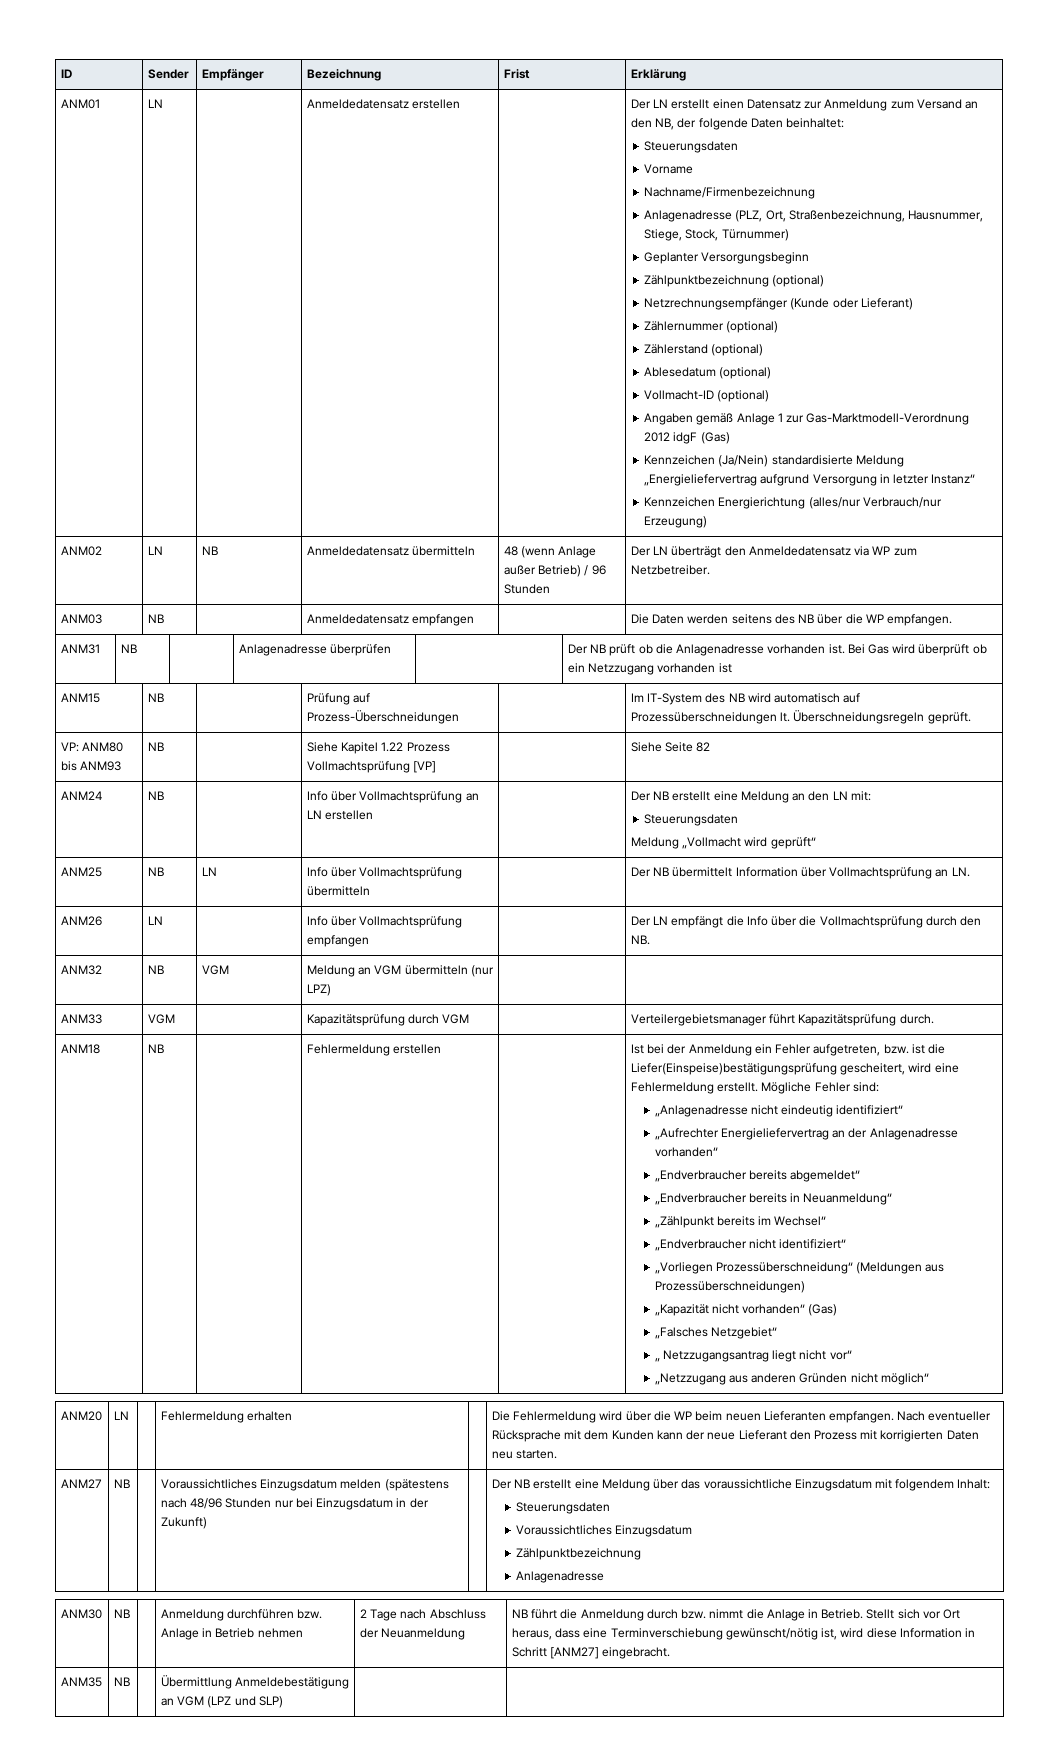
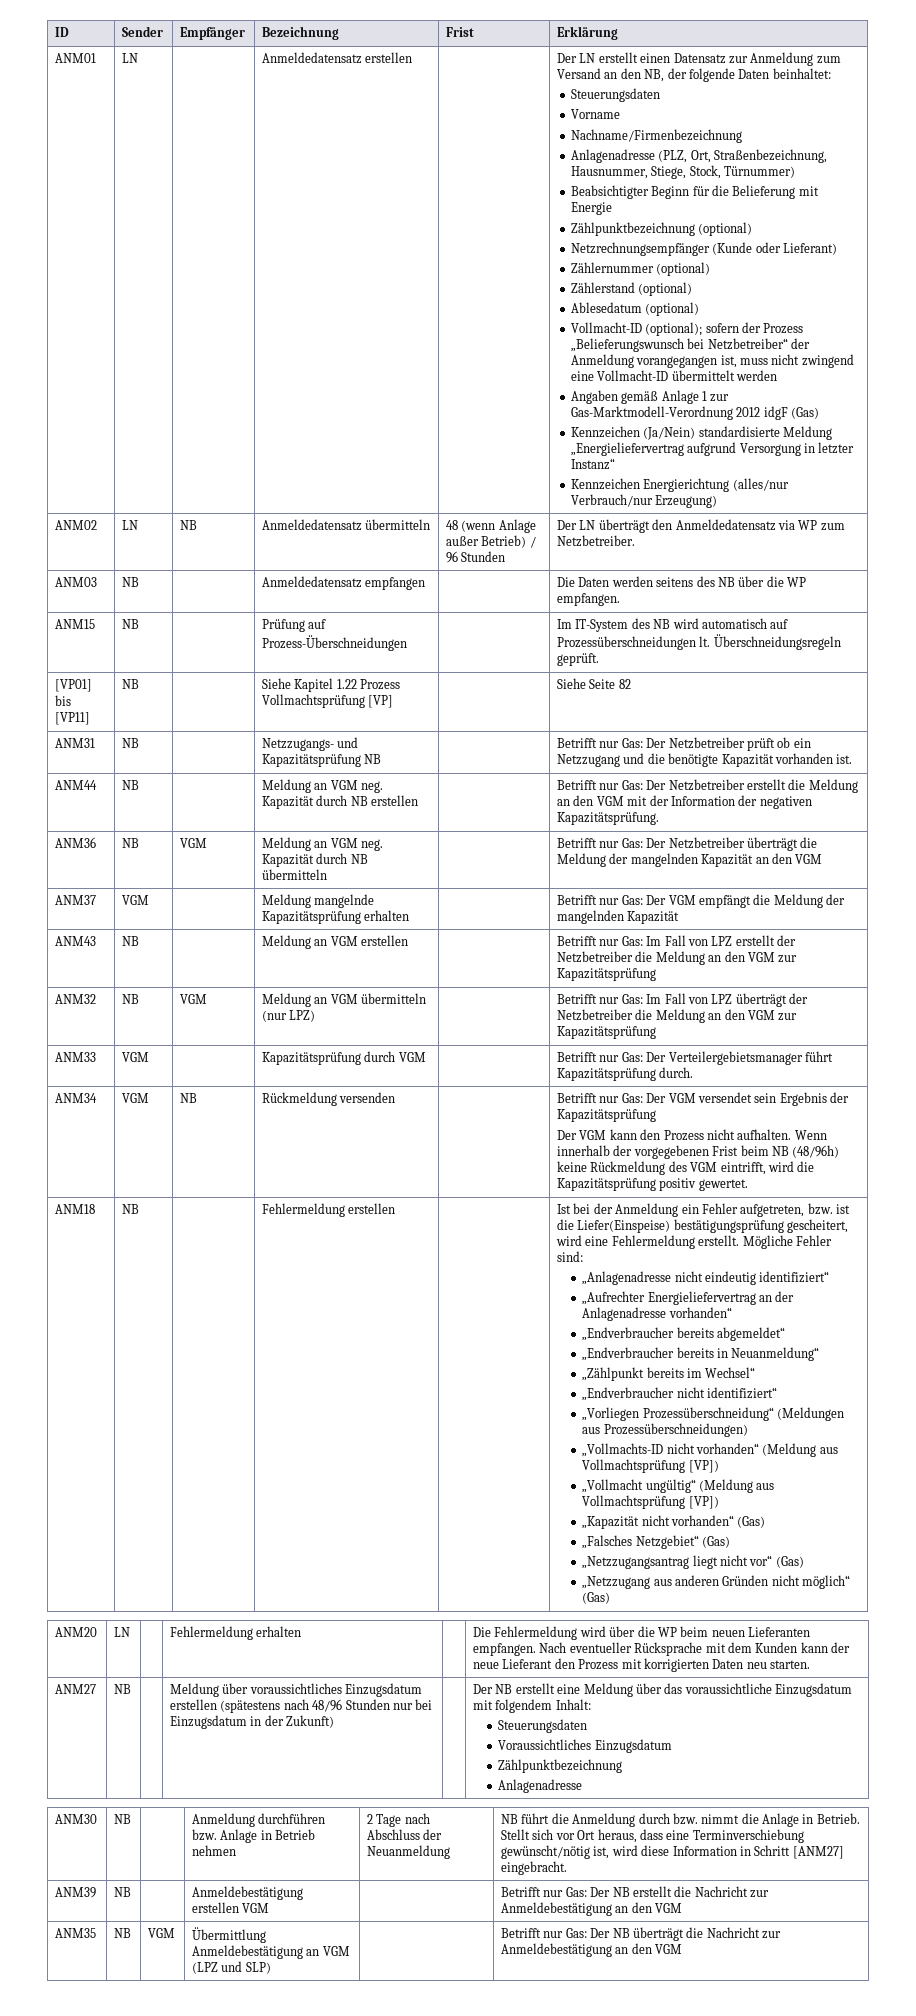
[644,252,810,264] Geplanter Versorgungsbeginn -> [570,185,819,199] [570,202,612,215] Beabsichtigter Beginn für die Belieferung mit Energie
[717,390,770,402] (optional) -> [645,322,804,336] [570,338,810,352] [570,354,854,368] [570,370,777,381] (optional); sofern der Prozess „Belieferungswunsch bei Netzbetreiber“ der Anmeldung vorangegangen ist, muss nicht zwingend eine Vollmacht-ID übermittelt werden
[60,644,100,654] [120,644,137,653] [238,644,392,656] [567,644,987,656] [567,663,732,675] // ANM31 | NB | | Anlagenadresse überprüfen | | Der NB prüft ob die Anlagenadresse vorhanden ist. Bei Gas wird überprüft ob ein Netzzugang vorhanden ist -> (621, 599) none
[60,742,124,752] [60,761,122,771] VP: ANM80 bis ANM93 -> [55,679,93,692] [55,695,72,706] [55,712,91,725] [VP01] bis [VP11]
[60,791,102,800] [147,791,164,800] [306,791,479,803] [306,810,374,820] [630,791,871,803] [644,814,739,826] [630,837,816,849] [60,867,102,877] [147,867,164,876] [201,867,217,876] [306,867,463,879] [306,886,370,896] [630,867,970,879] [60,916,102,926] [147,916,163,925] [306,916,463,928] [306,935,369,947] [630,916,982,928] [630,935,650,945] ANM24 | NB | | Info über Vollmachtsprüfung an LN erstellen | | Der NB erstellt eine Meldung an den LN mit: // Steuerungsdaten // Meldung „Vollmacht wird geprüft“ // ANM25 | NB | LN | Info über Vollmachtsprüfung übermitteln | | Der NB übermittelt Information über Vollmachtsprüfung an LN. // ANM26 | LN | | Info über Vollmachtsprüfung empfangen | | Der LN empfängt die Info über die Vollmachtsprüfung durch den NB. -> [55,738,96,748] [122,738,140,748] [262,737,359,751] [262,754,382,767] [557,737,811,751] [557,753,853,767] [55,780,98,790] [122,780,140,790] [262,779,384,793] [262,795,419,809] [557,779,858,793] [557,795,812,809] [557,812,660,825] [55,837,97,848] [122,838,140,848] [180,838,208,848] [262,837,384,851] [262,853,368,867] [262,869,328,880] [557,837,818,851] [557,853,823,867] [55,895,97,905] [122,895,150,905] [262,894,375,908] [262,910,410,924] [557,894,846,908] [557,910,680,924] [55,936,97,946] [122,936,140,946] [262,935,409,949] [557,935,797,946] [557,951,798,965] [557,968,657,981] ANM31 | NB | | Netzzugangs- und Kapazitätsprüfung NB | | Betrifft nur Gas: Der Netzbetreiber prüft ob ein Netzzugang und die benötigte Kapazität vorhanden ist. // ANM44 | NB | | Meldung an VGM neg. Kapazität durch NB erstellen | | Betrifft nur Gas: Der Netzbetreiber erstellt die Meldung an den VGM mit der Information der negativen Kapazitätsprüfung. // ANM36 | NB | VGM | Meldung an VGM neg. Kapazität durch NB übermitteln | | Betrifft nur Gas: Der Netzbetreiber überträgt die Meldung der mangelnden Kapazität an den VGM // ANM37 | VGM | | Meldung mangelnde Kapazitätsprüfung erhalten | | Betrifft nur Gas: Der VGM empfängt die Meldung der mangelnden Kapazität // ANM43 | NB | | Meldung an VGM erstellen | | Betrifft nur Gas: Im Fall von LPZ erstellt der Netzbetreiber die Meldung an den VGM zur Kapazitätsprüfung
(331, 990) none -> [557,993,809,1007] [557,1009,798,1023] [557,1026,657,1039] Betrifft nur Gas: Im Fall von LPZ überträgt der Netzbetreiber die Meldung an den VGM zur Kapazitätsprüfung
(470, 1019) none -> [557,1052,667,1062] Betrifft nur Gas: Der
(934, 1019) none -> [55,1093,98,1103] [122,1093,150,1103] [180,1093,198,1103] [262,1092,396,1106] [557,1092,850,1106] [557,1109,657,1122] [557,1129,827,1141] [557,1145,840,1159] [557,1161,815,1175] [557,1178,748,1191] // ANM34 | VGM | NB | Rückmeldung versenden | | Betrifft nur Gas: Der VGM versendet sein Ergebnis der Kapazitätsprüfung // Der VGM kann den Prozess nicht aufhalten. Wenn innerhalb der vorgegebenen Frist beim NB (48/96h) keine Rückmeldung des VGM eintrifft, wird die Kapazitätsprüfung positiv gewertet.
[630,1063,837,1075] Liefer(Einspeise)bestätigungsprüfung -> [577,1219,784,1233] Liefer(Einspeise) bestätigungsprüfung
(805, 1287) none -> [582,1443,838,1457] [582,1459,719,1473] [582,1479,775,1493] [582,1495,719,1509] // „Vollmachts-ID nicht vorhanden“ (Meldung aus Vollmachtsprüfung [VP]) // „Vollmacht ungültig“ (Meldung aus Vollmachtsprüfung [VP])
[654,1350,769,1362] // „ Netzzugangsantrag -> [701,1536,730,1548] [582,1556,690,1569] (Gas) // „Netzzugangsantrag
(852, 1355) none -> [775,1556,804,1568] (Gas)
(929, 1379) none -> [582,1592,611,1604] (Gas)
[160,1479,382,1491] Voraussichtliches Einzugsdatum melden -> [170,1683,423,1697] [170,1699,218,1710] Meldung über voraussichtliches Einzugsdatum erstellen
(671, 1653) none -> [55,1887,97,1898] [114,1887,132,1897] [192,1886,304,1900] [192,1902,270,1913] [501,1886,770,1898] [501,1902,683,1916] // ANM39 | NB | | Anmeldebestätigung erstellen VGM | | Betrifft nur Gas: Der NB erstellt die Nachricht zur Anmeldebestätigung an den VGM
(130, 1681) none -> [148,1928,176,1938] VGM
(283, 1702) none -> [501,1927,782,1941] [501,1943,683,1957] Betrifft nur Gas: Der NB überträgt die Nachricht zur Anmeldebestätigung an den VGM

